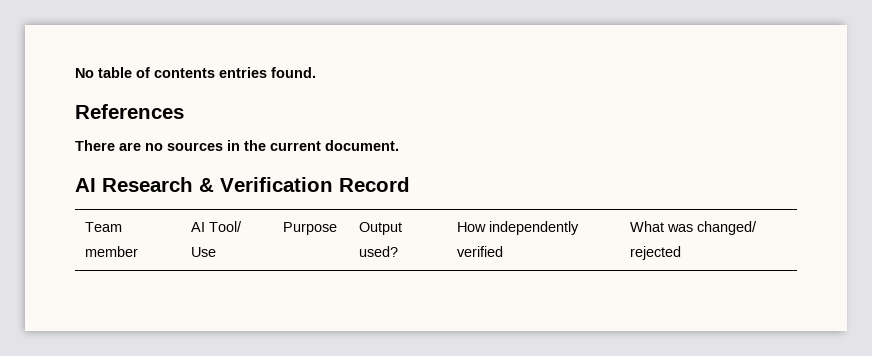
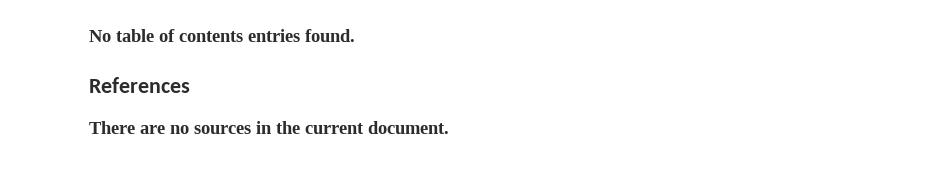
[75,177,410,192] [85,222,123,232] [85,246,139,257] [191,221,243,232] [191,247,217,257] [283,222,338,235] [359,222,403,235] [359,246,399,257] [457,221,580,235] [457,246,504,257] [630,221,758,235] [630,246,682,260] // AI Research & Verification Record // Team member | AI Tool/ Use | Purpose | Output used? | How independently verified | What was changed/ rejected -> (449, 127) none

